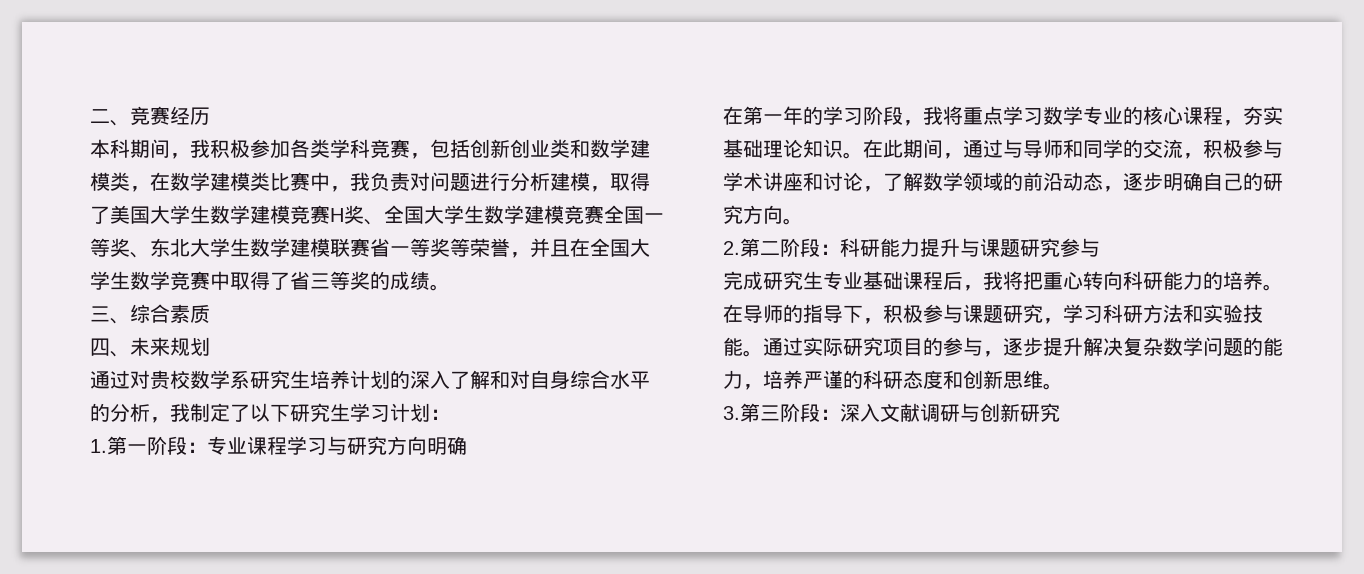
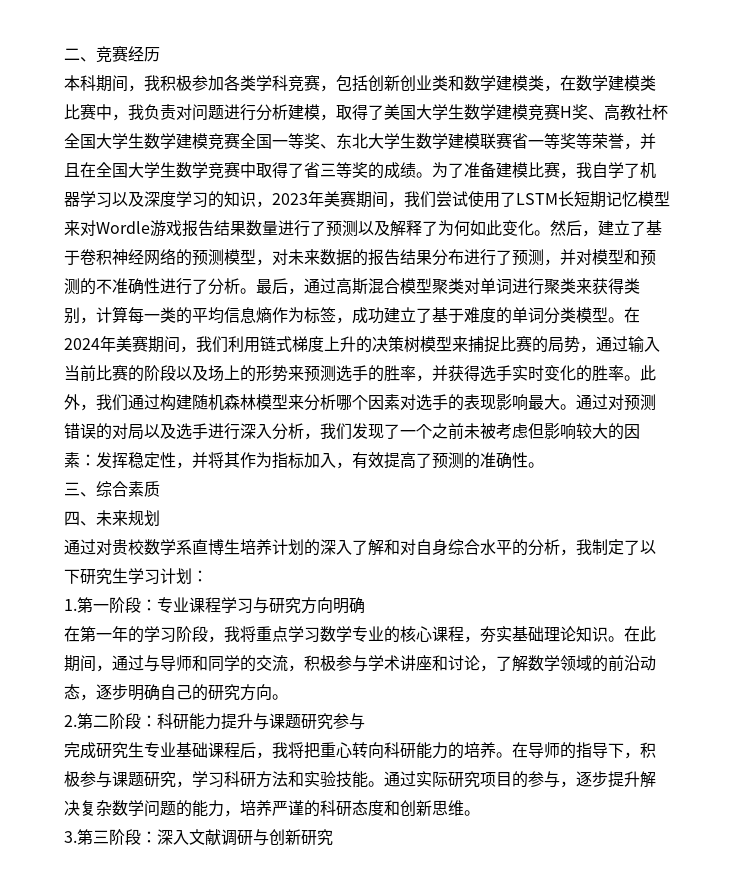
(384, 222) none -> [604,104,668,121] 高教社杯
(450, 287) none -> [432,161,656,179] [64,190,670,208] [64,220,662,237] [64,248,656,266] [64,278,640,295] [64,306,640,324] [64,335,660,353] [64,364,656,382] [64,394,656,411] [64,423,640,440] [64,452,544,469] 为了准备建模比赛，我自学了机器学习以及深度学习的知识，2023年美赛期间，我们尝试使用了LSTM长短期记忆模型来对Wordle游戏报告结果数量进行了预测以及解释了为何如此变化。然后，建立了基于卷积神经网络的预测模型，对未来数据的报告结果分布进行了预测，并对模型和预测的不准确性进行了分析。最后，通过高斯混合模型聚类对单词进行聚类来获得类别，计算每一类的平均信息熵作为标签，成功建立了基于难度的单词分类模型。在2024年美赛期间，我们利用链式梯度上升的决策树模型来捕捉比赛的局势，通过输入当前比赛的阶段以及场上的形势来预测选手的胜率，并获得选手实时变化的胜率。此外，我们通过构建随机森林模型来分析哪个因素对选手的表现影响最大。通过对预测错误的对局以及选手进行深入分析，我们发现了一个之前未被考虑但影响较大的因素：发挥稳定性，并将其作为指标加入，有效提高了预测的准确性。
[250,370,290,389] 研究 -> [192,539,224,555] 直博

